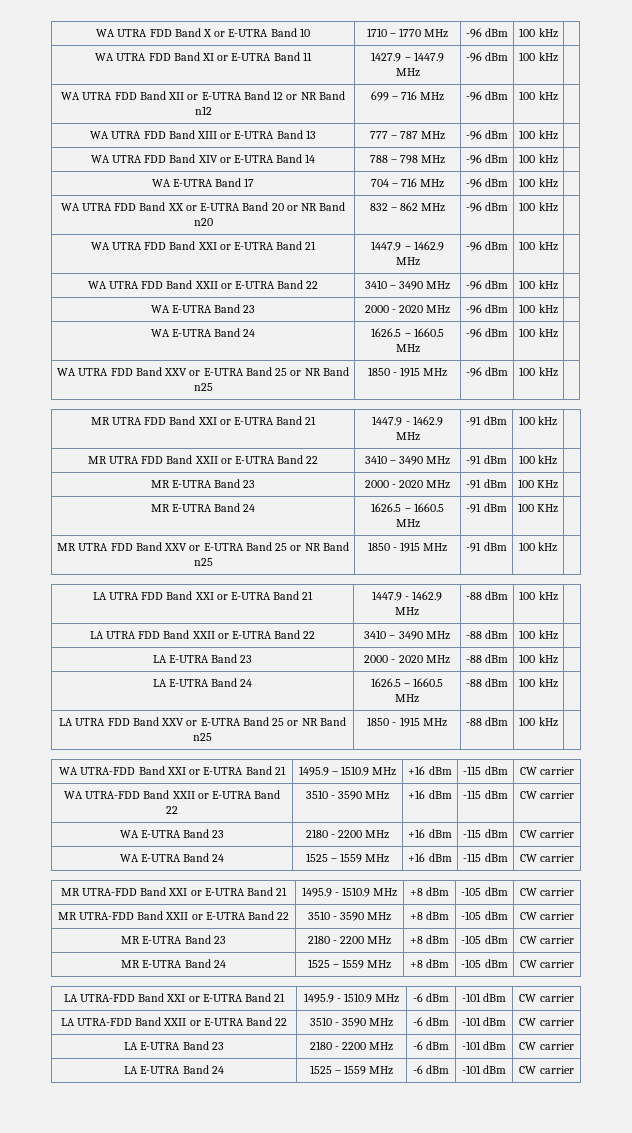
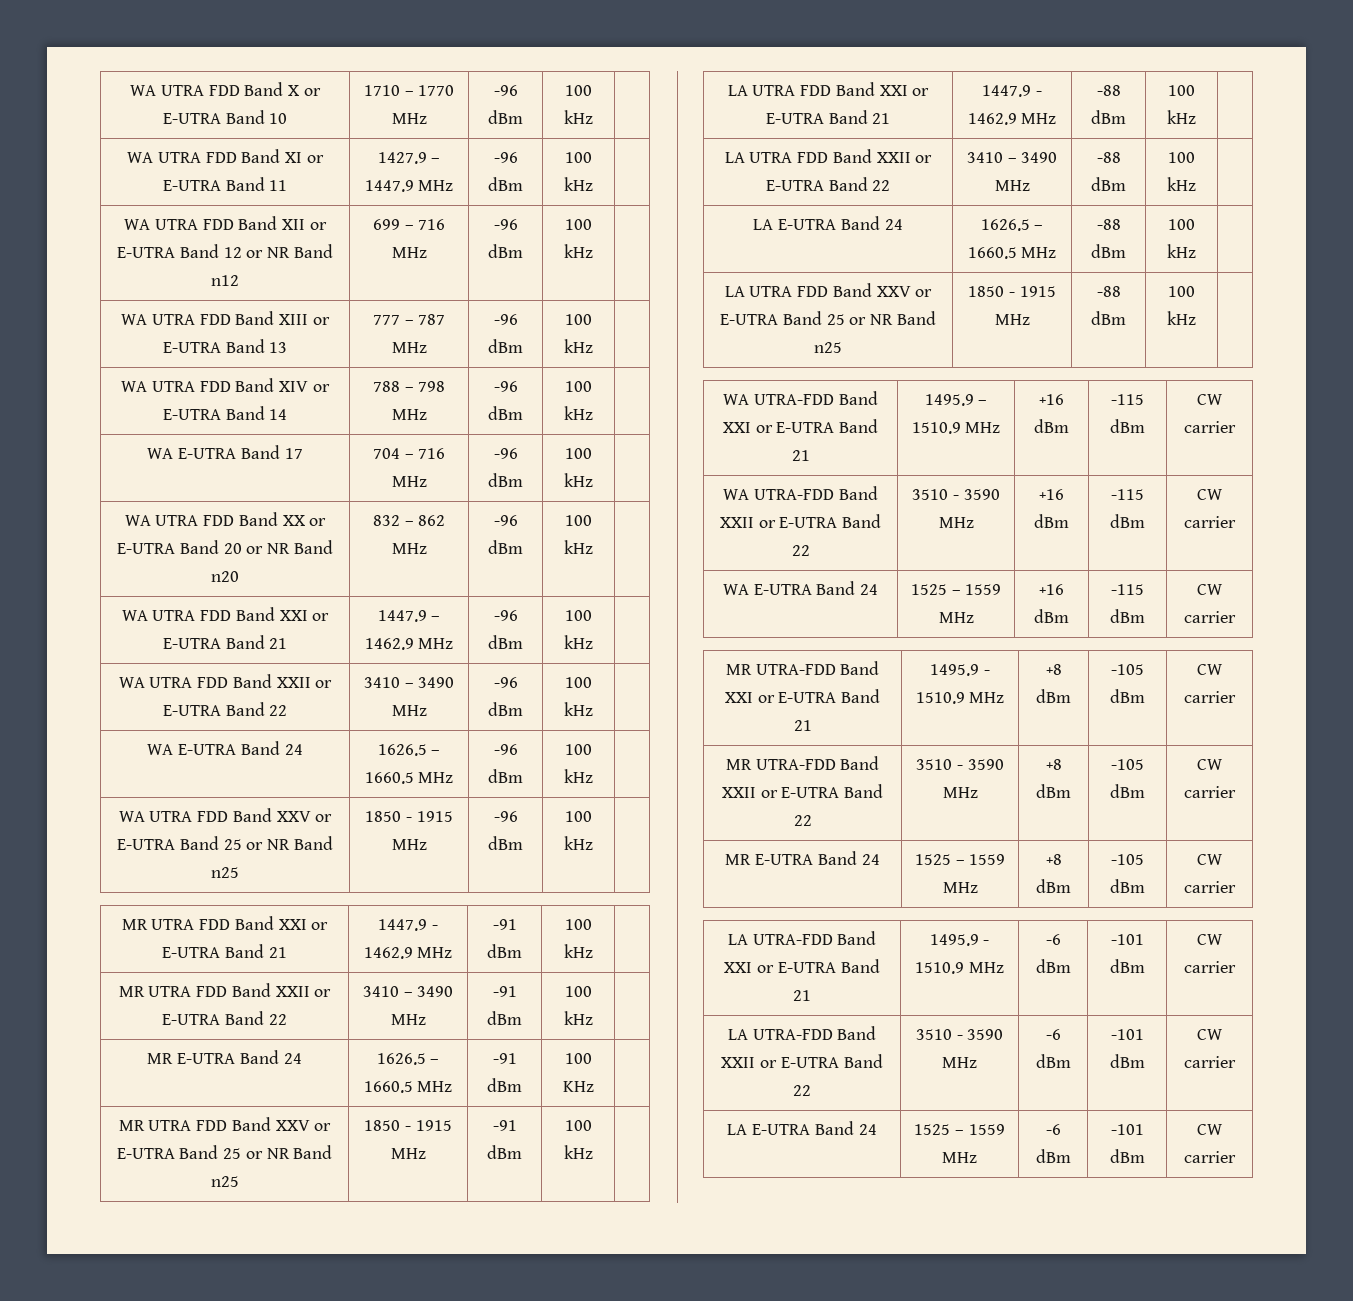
[150,304,256,313] [364,305,451,314] [465,304,509,314] [519,304,558,314] // WA E-UTRA Band 23 | 2000 - 2020 MHz | -96 dBm | 100 kHz | -> (593, 709) none
[150,479,256,488] [364,480,451,489] [466,479,507,489] [517,479,559,489] // MR E-UTRA Band 23 | 2000 - 2020 MHz | -91 dBm | 100 KHz | -> (593, 1018) none
[152,654,253,663] [364,655,450,664] [465,654,509,663] [519,654,558,664] // LA E-UTRA Band 23 | 2000 - 2020 MHz | -88 dBm | 100 kHz | -> (1196, 184) none
[119,829,225,838] [305,829,390,839] [408,829,452,838] [463,829,508,838] [519,830,575,838] // WA E-UTRA Band 23 | 2180 - 2200 MHz | +16 dBm | -115 dBm | CW carrier -> (1236, 522) none
[121,935,226,944] [307,935,392,945] [409,935,450,944] [461,935,508,944] [519,936,575,944] // MR E-UTRA Band 23 | 2180 - 2200 MHz | +8 dBm | -105 dBm | CW carrier -> (1236, 792) none
[124,1041,224,1050] [309,1041,394,1051] [412,1041,450,1050] [461,1041,507,1050] [519,1042,574,1050] // LA E-UTRA Band 23 | 2180 - 2200 MHz | -6 dBm | -101 dBm | CW carrier -> (1236, 1062) none

